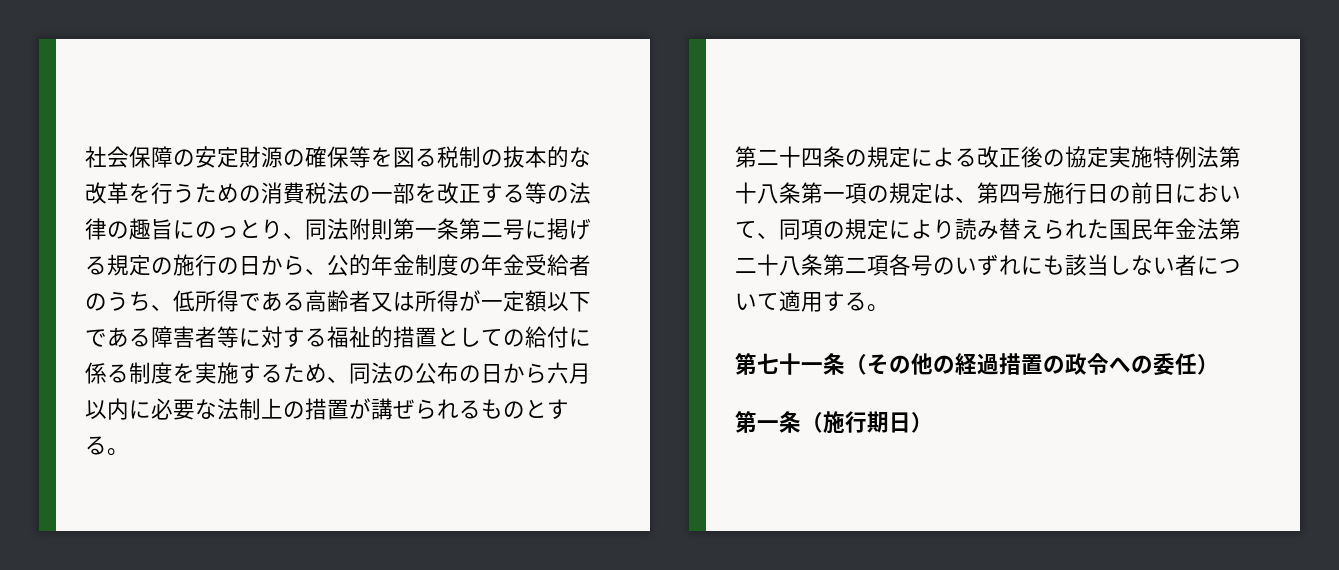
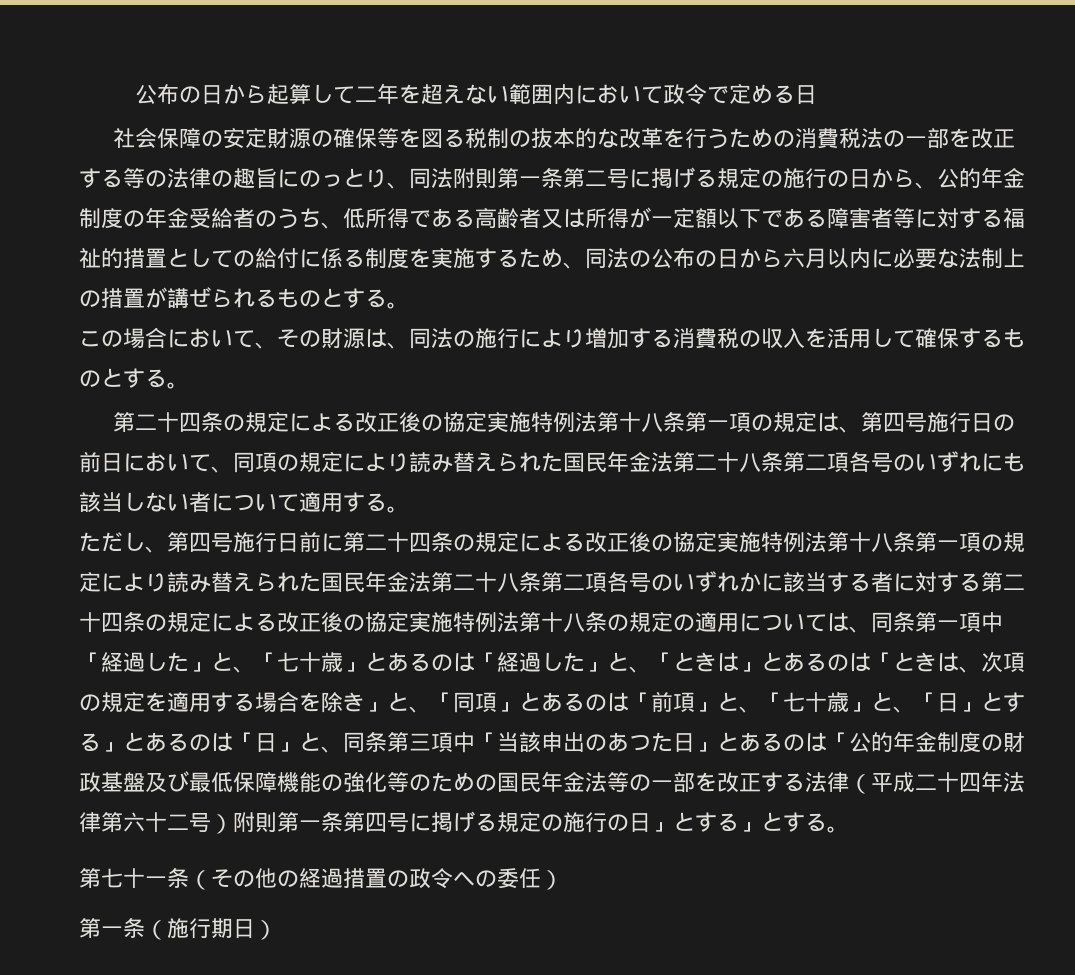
(85, 157) none -> [134,83,817,105] 公布の日から起算して二年を超えない範囲内において政令で定める日 //
(129, 452) none -> [79,327,1025,349] [79,368,189,389] // この場合において、その財源は、同法の施行により増加する消費税の収入を活用して確保するものとする。
(889, 308) none -> [79,531,1025,553] [79,571,1025,593] [79,611,1003,633] [79,652,1025,673] [79,691,1025,713] [79,731,1025,753] [79,771,1025,794] [79,811,849,834] // ただし、第四号施行日前に第二十四条の規定による改正後の協定実施特例法第十八条第一項の規定により読み替えられた国民年金法第二十八条第二項各号のいずれかに該当する者に対する第二十四条の規定による改正後の協定実施特例法第十八条の規定の適用については、同条第一項中「経過した」と、「七十歳」とあるのは「経過した」と、「ときは」とあるのは「ときは、次項の規定を適用する場合を除き」と、「同項」とあるのは「前項」と、「七十歳」と、「日」とする」とあるのは「日」と、同条第三項中「当該申出のあつた日」とあるのは「公的年金制度の財政基盤及び最低保障機能の強化等のための国民年金法等の一部を改正する法律（平成二十四年法律第六十二号）附則第一条第四号に掲げる規定の施行の日」とする」とする。

